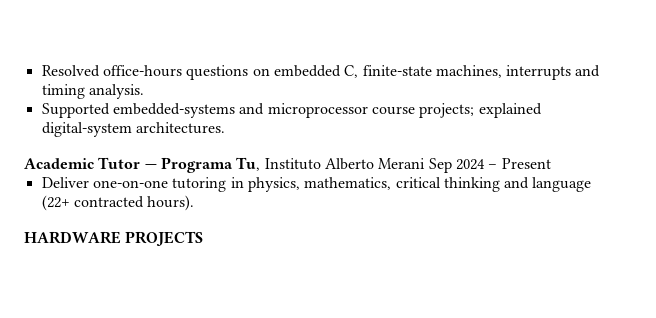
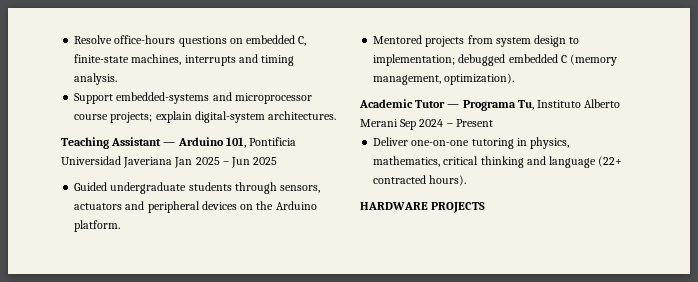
[41,65,100,77] Resolved -> [74,35,113,44] Resolve
[41,103,110,118] Supported -> [74,93,114,104] Support
[478,103,542,118] explained -> [155,111,192,123] explain
(225, 128) none -> [61,137,297,149] [61,156,278,168] [74,182,321,194] [74,201,317,213] [74,220,121,232] [373,35,580,47] [373,54,618,66] [373,73,515,85] // Teaching Assistant — Arduino 101, Pontificia Universidad Javeriana Jan 2025 – Jun 2025 // Guided undergraduate students through sensors, actuators and peripheral devices on the Arduino platform. // Mentored projects from system design to implementation; debugged embedded C (memory management, optimization).

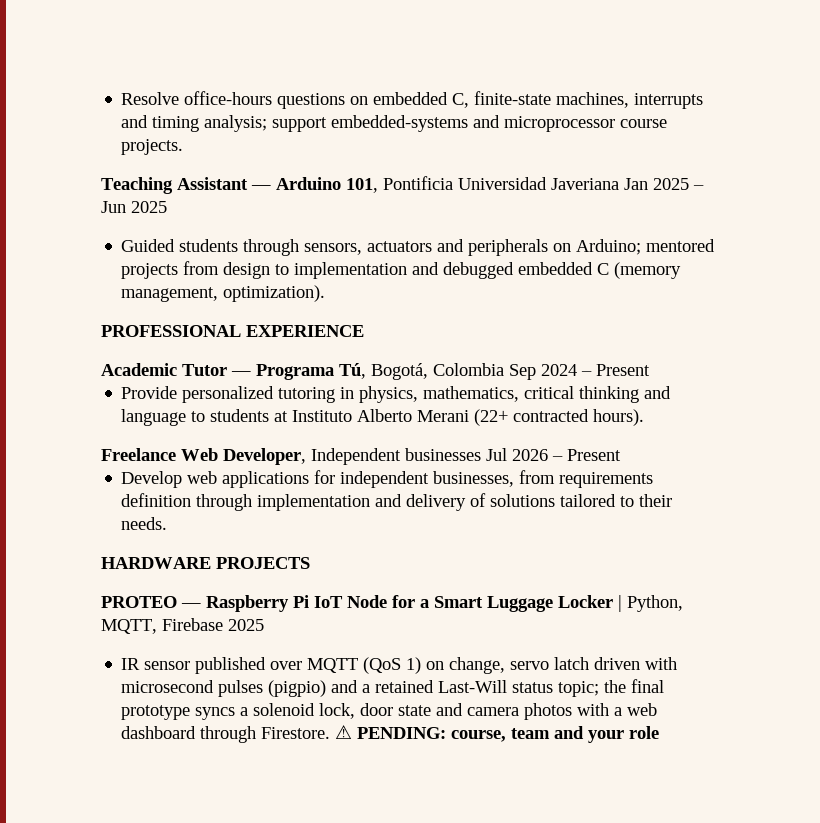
[74,73,118,85] [74,93,114,104] analysis. // Support -> [204,115,328,132] analysis; support
[110,111,337,123] projects; explain digital-system architectures. -> [121,139,184,155] projects.
[110,182,187,194] undergraduate -> (176, 245) none
[147,201,317,213] [74,220,121,232] [373,35,423,44] peripheral devices on the Arduino platform. // Mentored -> [468,239,716,256] peripherals on Arduino; mentored
[495,37,531,47] system -> (220, 268) none
[373,54,456,66] implementation; -> [294,262,440,279] implementation and
(515, 79) none -> [101,325,364,337] // PROFESSIONAL EXPERIENCE
[517,99,621,110] [360,119,398,127] Tu, Instituto Alberto Merani -> [339,363,504,380] Tú, Bogotá, Colombia
[373,137,470,146] Deliver one-on-one -> [121,386,275,403] Provide personalized
[598,156,623,167] [373,175,467,186] [360,202,486,213] (22+ contracted hours). // HARDWARE PROJECTS -> [191,409,645,426] [101,448,621,465] [121,470,654,488] [121,493,673,511] [121,517,168,530] [101,557,310,569] [101,595,683,612] [101,618,264,634] [121,657,678,674] [121,679,665,697] [121,703,658,720] [121,725,660,743] to students at Instituto Alberto Merani (22+ contracted hours). // Freelance Web Developer, Independent businesses Jul 2026 – Present // Develop web applications for independent businesses, from requirements definition through implementation and delivery of solutions tailored to their needs. // HARDWARE PROJECTS // PROTEO — Raspberry Pi IoT Node for a Smart Luggage Locker | Python, MQTT, Firebase 2025 // IR sensor published over MQTT (QoS 1) on change, servo latch driven with microsecond pulses (pigpio) and a retained Last-Will status topic; the final prototype syncs a solenoid lock, door state and camera photos with a web dashboard through Firestore. ⚠ PENDING: course, team and your role

